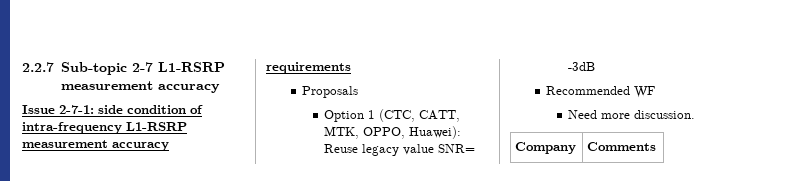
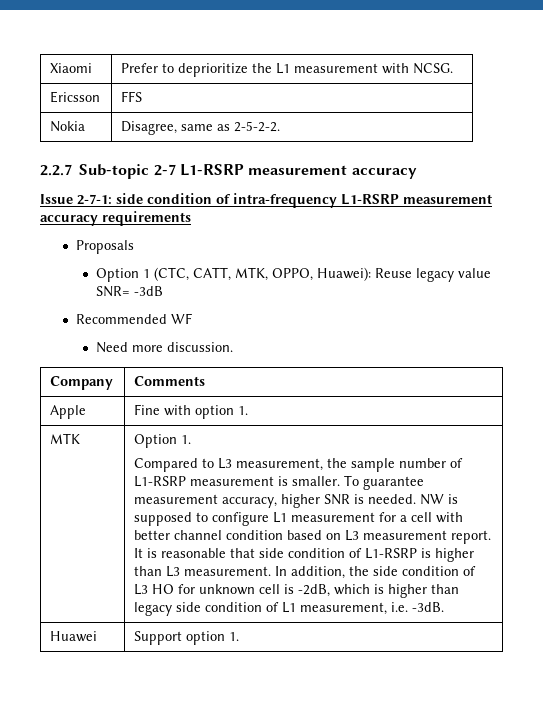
(22, 67) none -> [50,63,93,73] [121,63,454,77] [50,91,101,103] [121,91,143,102] [50,121,86,132] [121,121,281,135] Xiaomi | Prefer to deprioritize the L1 measurement with NCSG. // Ericsson | FFS // Nokia | Disagree, same as 2-5-2-2. //
(657, 146) none -> [50,405,87,419] [134,404,249,419] [50,433,81,444] [134,434,192,448] [134,458,464,472] [134,475,425,490] [134,494,459,508] [134,512,464,526] [134,530,492,544] [134,548,475,562] [134,566,477,579] [134,584,460,598] [134,602,445,616] [50,631,98,642] [134,631,240,645] // Apple | Fine with option 1. // MTK | Option 1. // Compared to L3 measurement, the sample number of L1-RSRP measurement is smaller. To guarantee measurement accuracy, higher SNR is needed. NW is supposed to configure L1 measurement for a cell with better channel condition based on L3 measurement report. It is reasonable that side condition of L1-RSRP is higher than L3 measurement. In addition, the side condition of L3 HO for unknown cell is -2dB, which is higher than legacy side condition of L1 measurement, i.e. -3dB. // Huawei | Support option 1.

